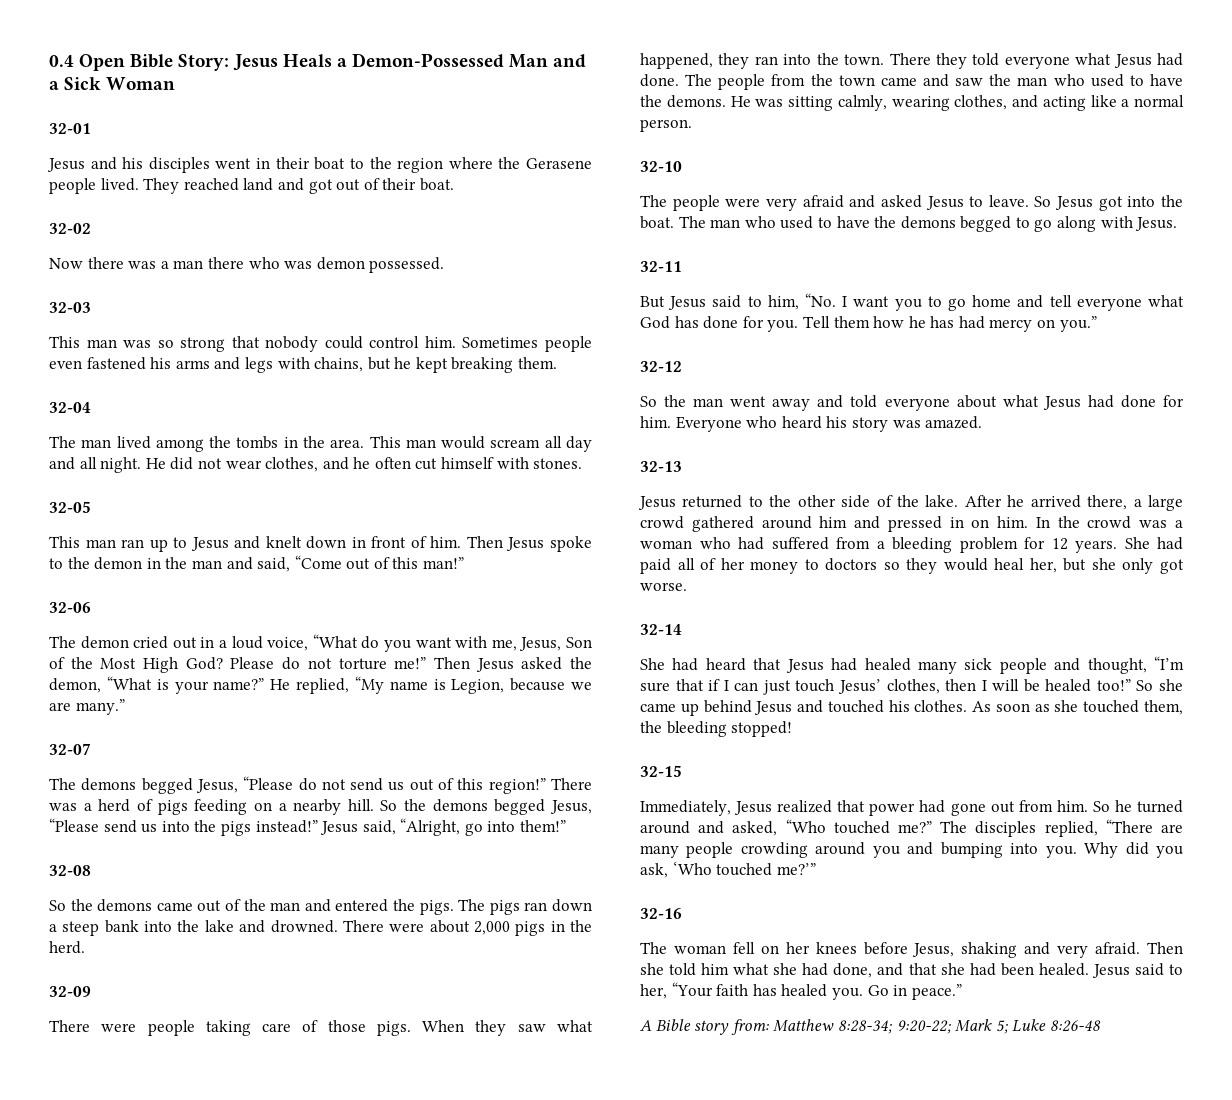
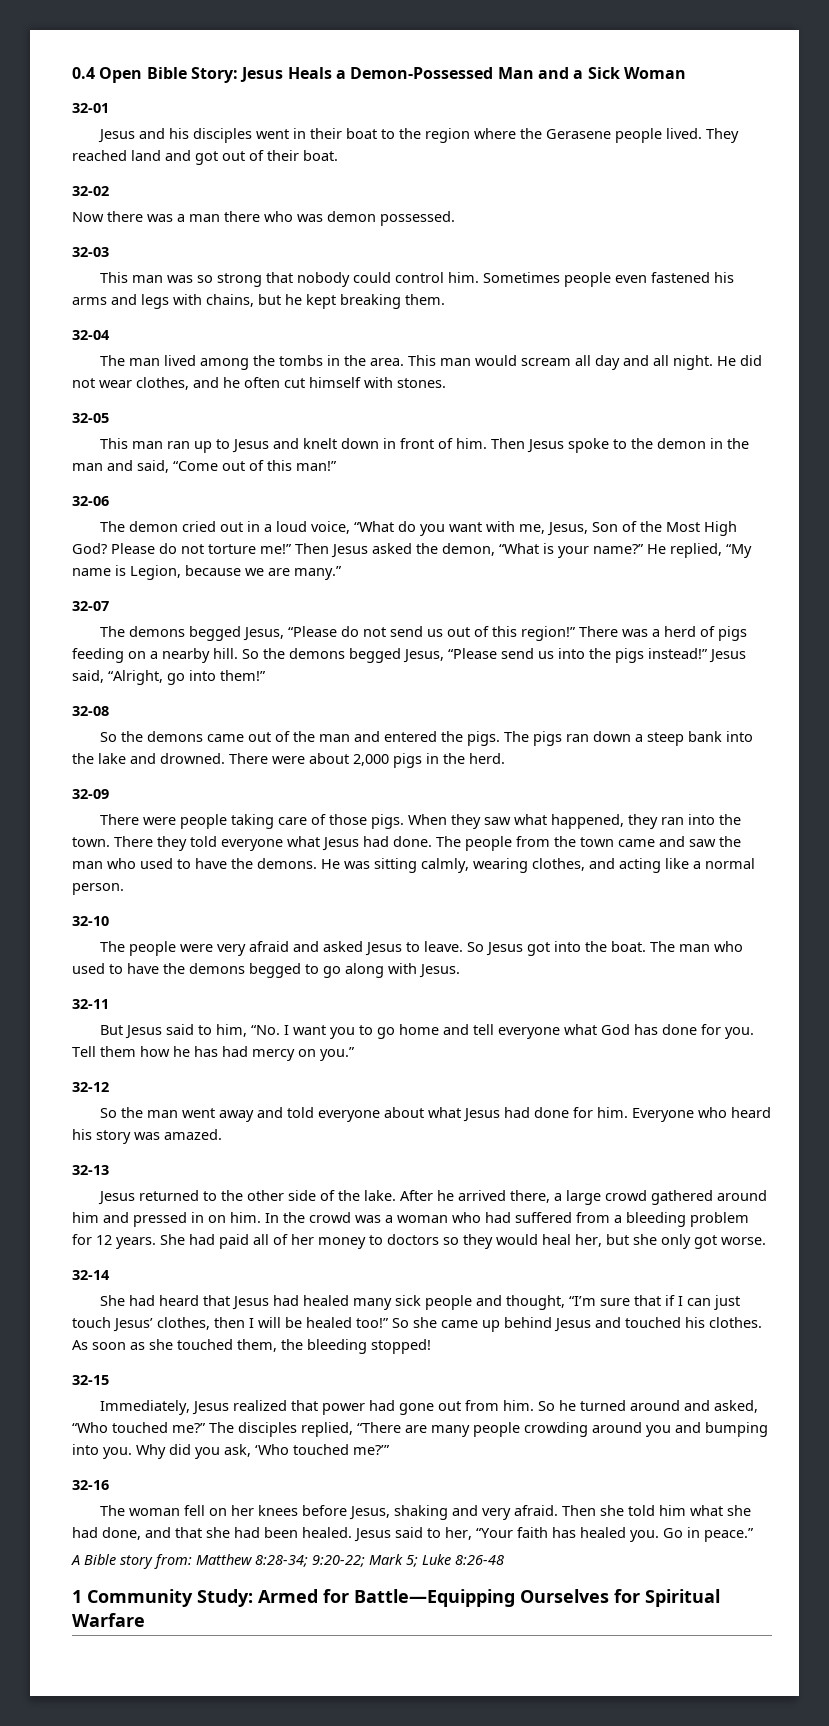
(1101, 1026) none -> [72,1589,720,1607] [72,1613,145,1627] // 1 Community Study: Armed for Battle—Equipping Ourselves for Spiritual Warfare

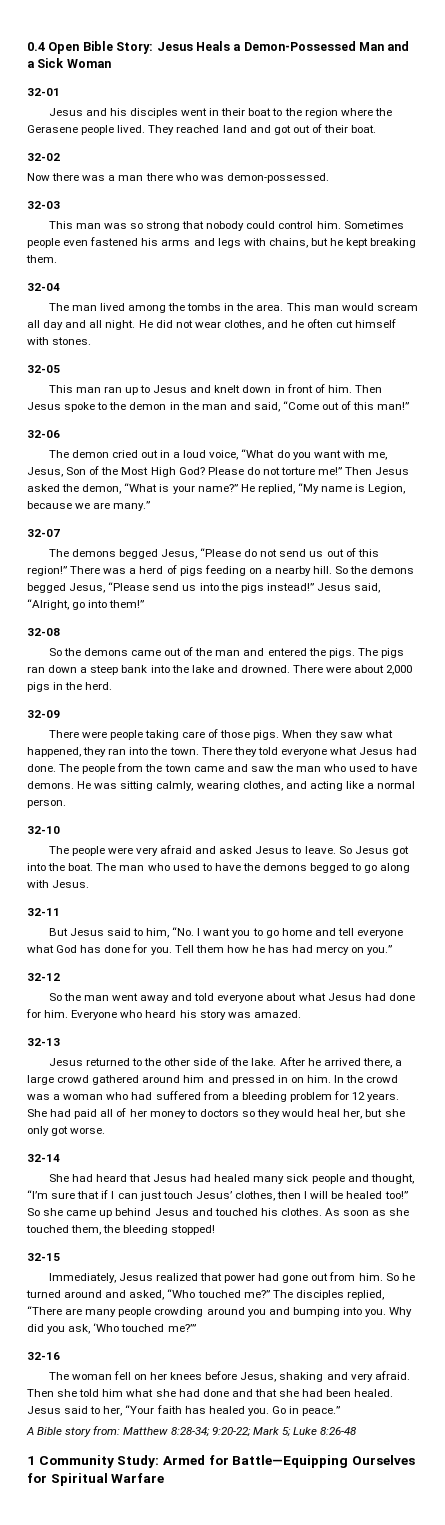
[327,211,455,226] demon possessed. -> [226,173,329,183] demon-possessed.
[231,858,253,869] the -> (418, 768) none
[102,1527,141,1540] done, -> [202,1389,229,1397] done

